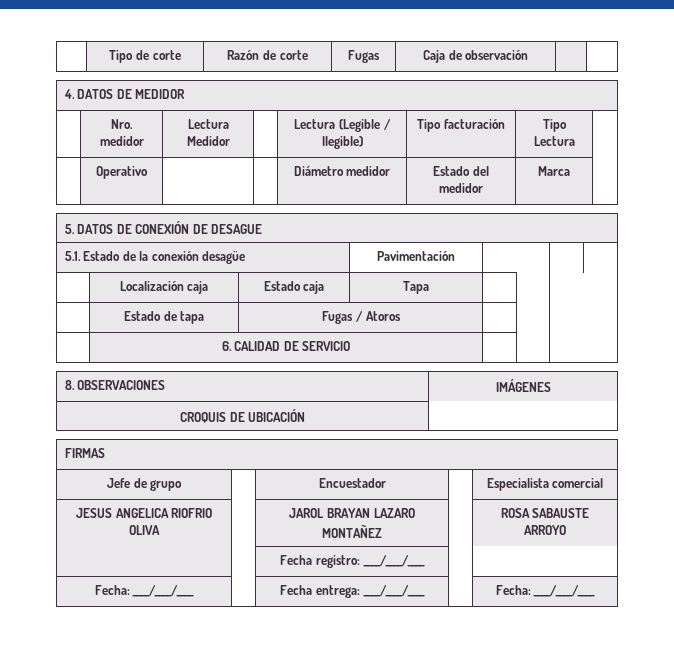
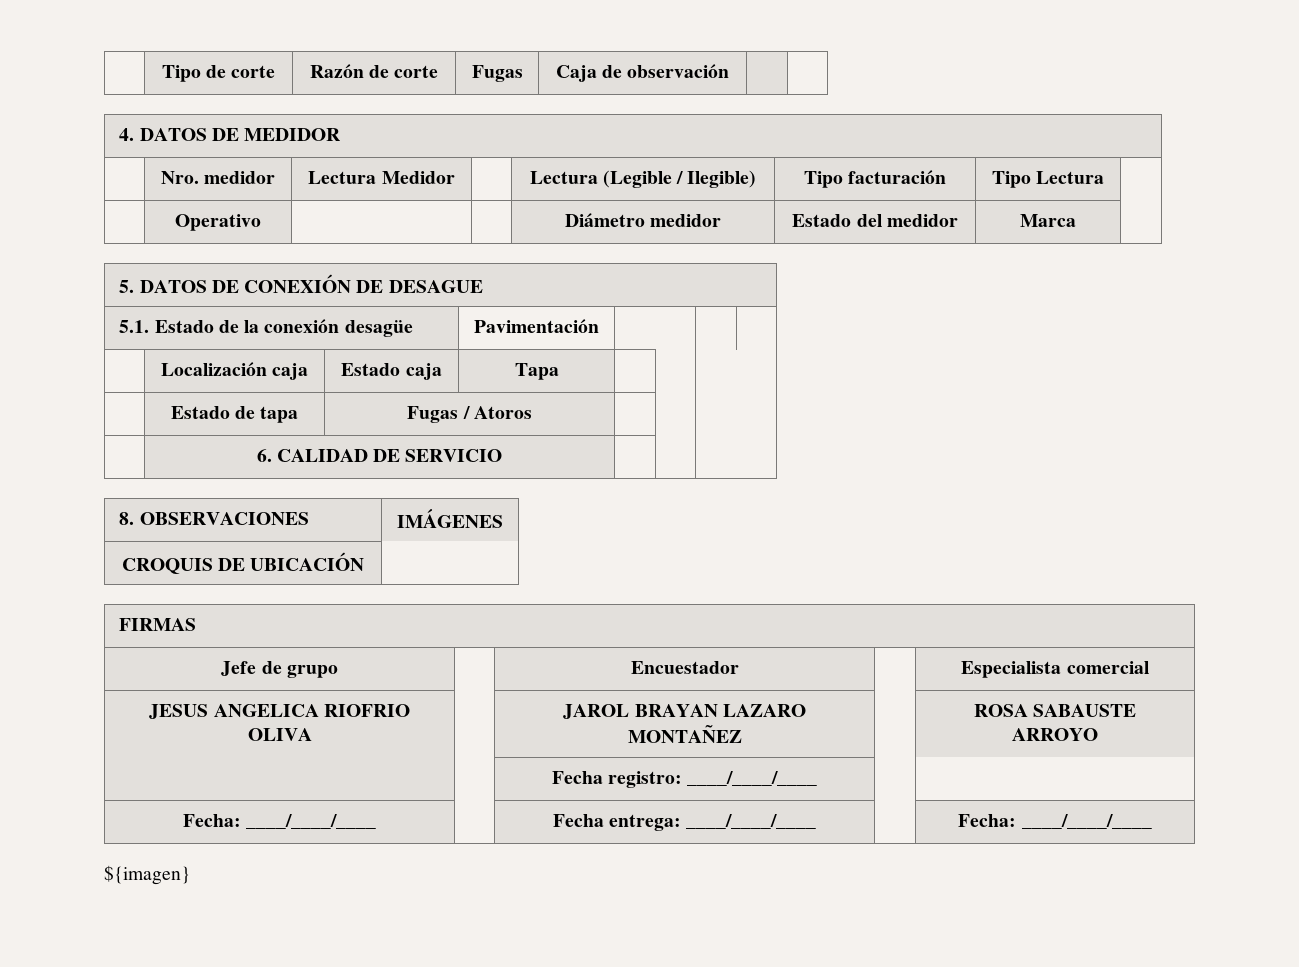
(596, 591) none -> [104,865,190,885] // ${imagen}

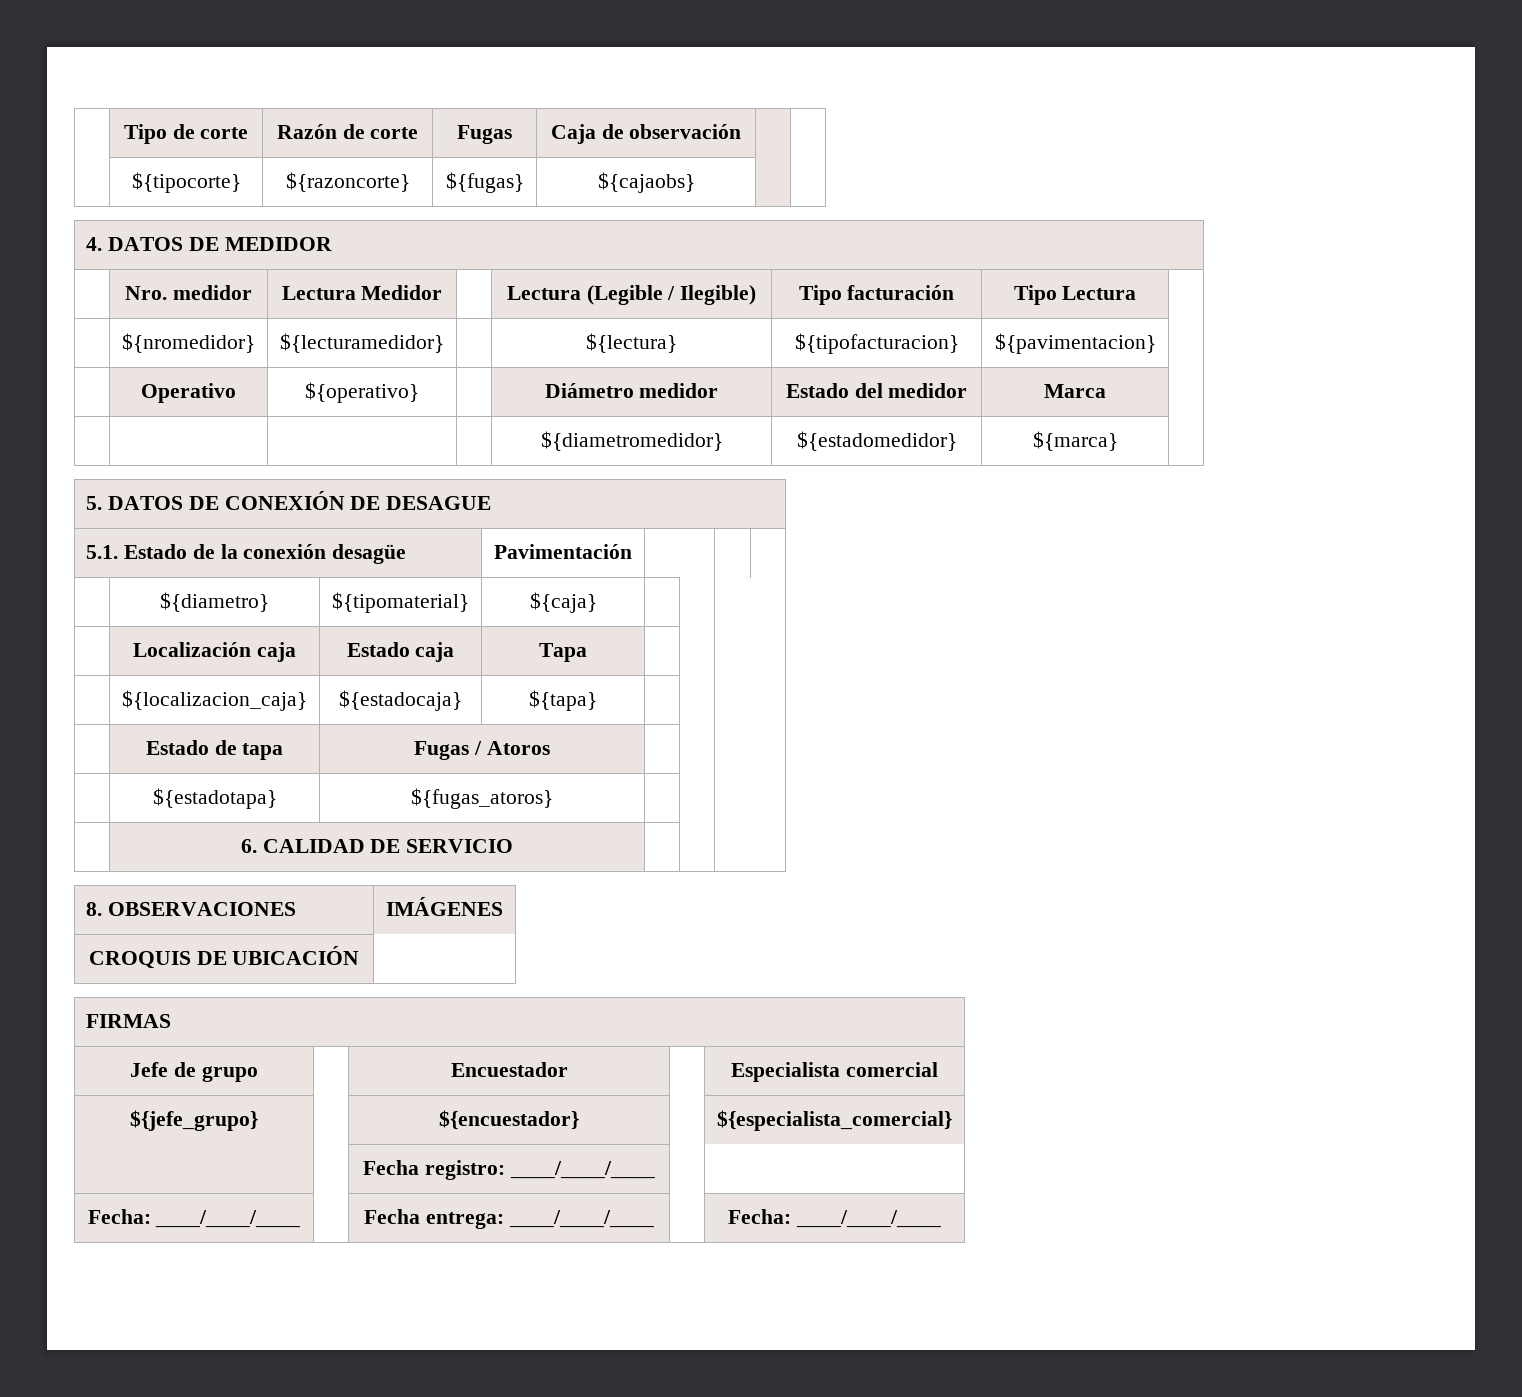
(730, 71) none -> [131,172,241,193] [285,172,410,192] [445,172,524,193] [597,172,695,193] // | ${tipocorte} | ${razoncorte} | ${fugas} | ${cajaobs} | |
(1105, 177) none -> [122,333,255,353] [280,333,444,353] [586,333,677,353] [794,333,959,354] [994,333,1156,354] // | ${nromedidor} | ${lecturamedidor} | | ${lectura} | ${tipofacturacion} | ${pavimentacion} |
(261, 222) none -> [305,382,419,403] ${operativo}
(1076, 220) none -> [540,431,723,451] [796,431,957,451] [1032,431,1118,451] // | | | | ${diametromedidor} | ${estadomedidor} | ${marca} |
(599, 326) none -> [160,592,269,612] [332,592,469,613] [529,592,597,613] // | ${diametro} | ${tipomaterial} | ${caja} | | |
(559, 371) none -> [122,690,307,711] [339,690,462,711] [529,690,597,711] // | ${localizacion_caja} | ${estadocaja} | ${tapa} | | |
(532, 412) none -> [152,788,277,809] [411,788,553,809] // | ${estadotapa} | ${fugas_atoros} | | |
[149,704,410,719] [247,728,312,741] [563,704,806,719] [627,725,742,743] [973,704,1137,717] [1012,728,1098,741] JESUS ANGELICA RIOFRIO OLIVA | | JAROL BRAYAN LAZARO MONTAÑEZ | | ROSA SABAUSTE ARROYO -> [130,1110,258,1131] [439,1110,579,1130] [717,1110,952,1131] ${jefe_grupo} | | ${encuestador} | | ${especialista_comercial}
[104,865,190,885] // ${imagen} -> (941, 1219) none

